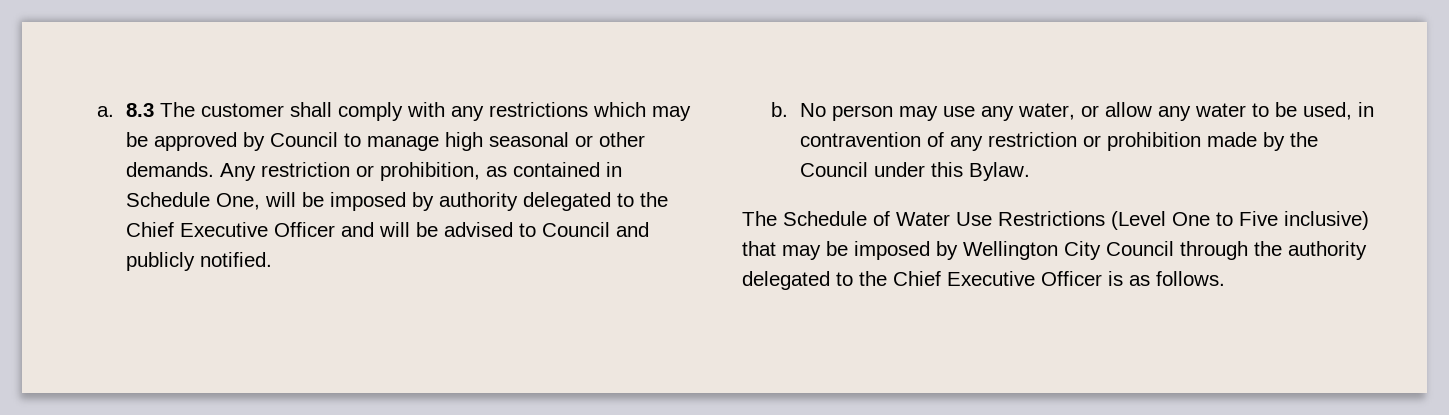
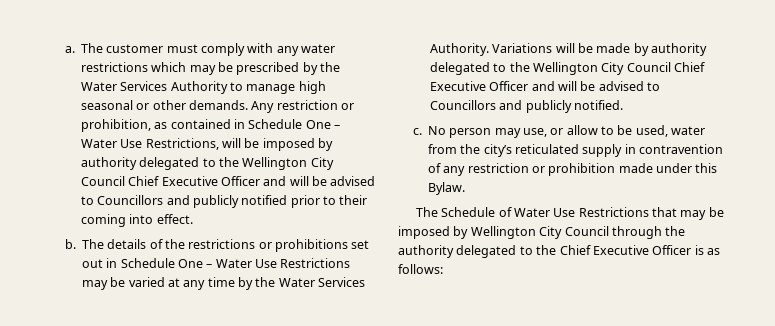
[125,103,154,117] 8.3 -> (75, 49) none
[289,102,332,117] shall -> [166,44,198,53] must
(484, 113) none -> [301,44,336,53] water
[153,132,338,151] approved by Council -> [236,62,341,75] [80,81,228,94] prescribed by the Water Services Authority
[215,193,260,210] One, -> [305,120,341,129] [80,138,219,150] One – Water Use Restrictions,
[125,222,610,237] Chief Executive Officer and will be advised to Council -> [242,157,334,170] [80,176,376,186] [80,195,368,208] [80,214,193,227] [64,239,370,252] [81,258,351,268] [81,277,366,290] [429,43,708,56] [429,62,706,75] [429,81,661,91] [429,100,496,110] Wellington City Council Chief Executive Officer and will be advised to Councillors and publicly notified prior to their coming into effect. // b. The details of the restrictions or prohibitions set out in Schedule One – Water Use Restrictions may be varied at any time by the Water Services Authority. Variations will be made by authority delegated to the Wellington City Council Chief Executive Officer and will be advised to Councillors
[770,102,788,117] b. -> [412,128,422,135] c.
[942,102,1352,121] use any water, or allow any water to be used, -> [522,125,706,137] [427,144,623,157] use, or allow to be used, water from the city’s reticulated supply
[1262,132,1318,151] [799,162,868,177] by the Council -> (653, 168) none
[1111,211,1369,230] (Level One to Five inclusive) -> (649, 212) none
[1156,271,1225,286] follows. -> [398,264,443,274] follows:

